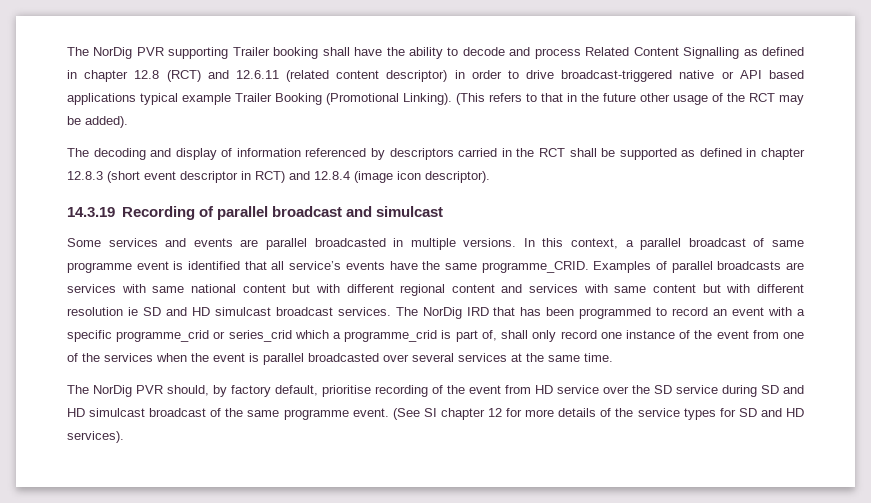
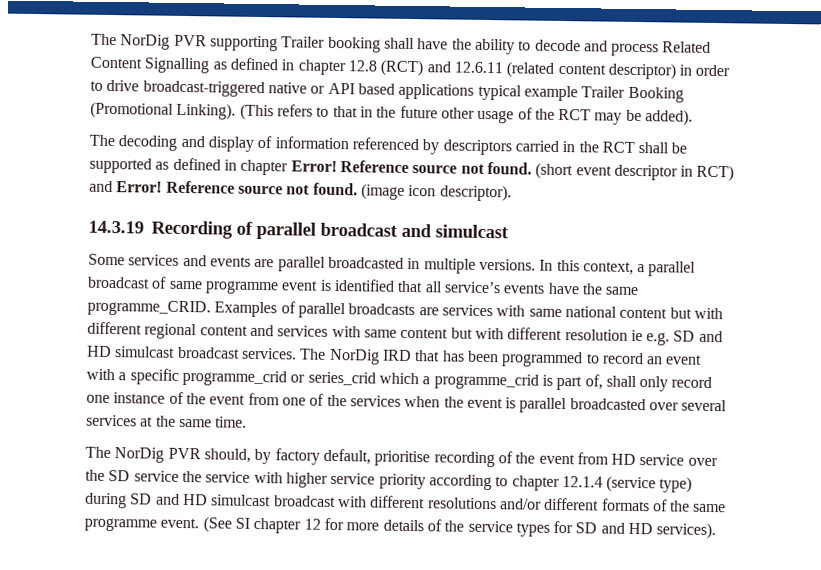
[67,171,103,180] 12.8.3 -> [290,160,532,175] Error! Reference source not found.
[314,171,350,180] 12.8.4 -> [116,180,358,196] Error! Reference source not found.
(138, 311) none -> [646,332,671,346] e.g.
(718, 389) none -> [181,470,693,493] the service with higher service priority according to chapter 12.1.4 (service type)
(207, 412) none -> [337,495,650,512] with different resolutions and/or different formats

